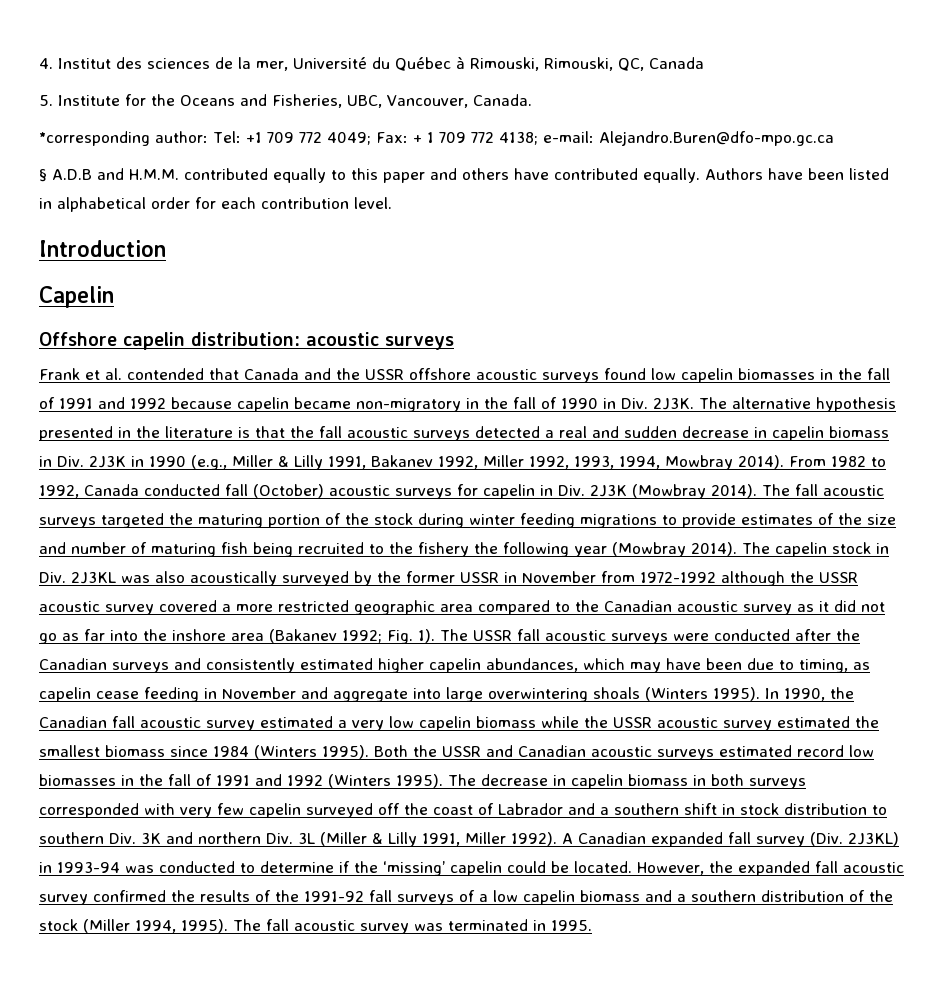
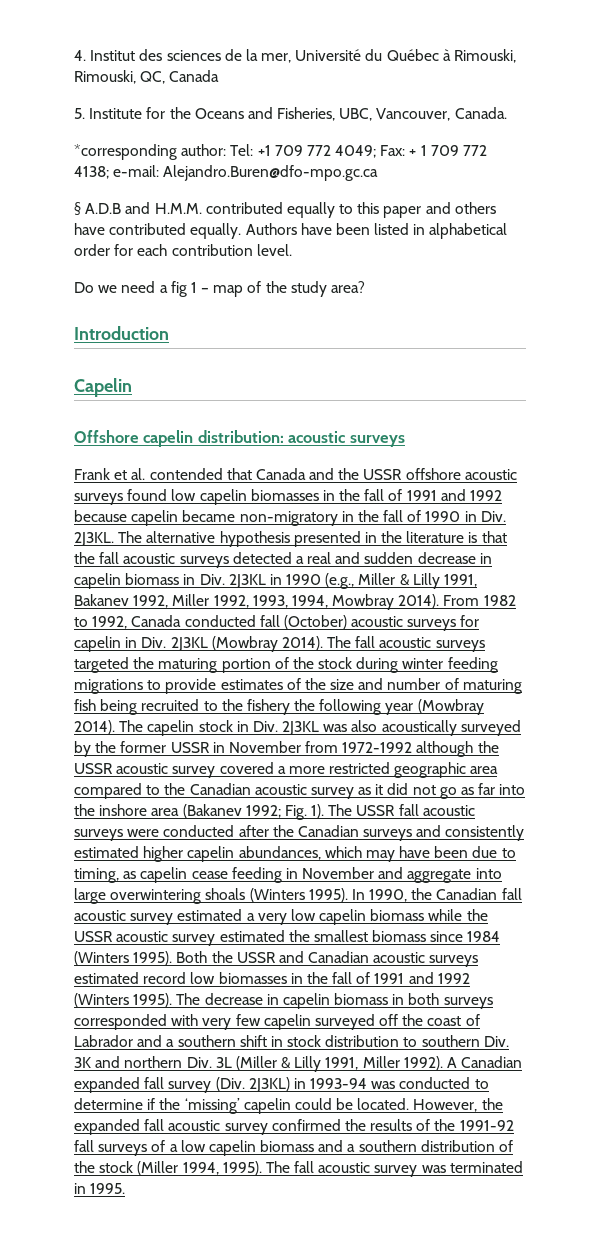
(392, 203) none -> [74,281,366,297] // Do we need a fig 1 – map of the study area?
[653,398,694,410] 2J3K. -> [74,532,114,546] 2J3KL.
[89,456,126,468] 2J3K -> [228,574,266,588] 2J3KL
[590,485,627,497] 2J3K -> [170,637,208,651] 2J3KL

